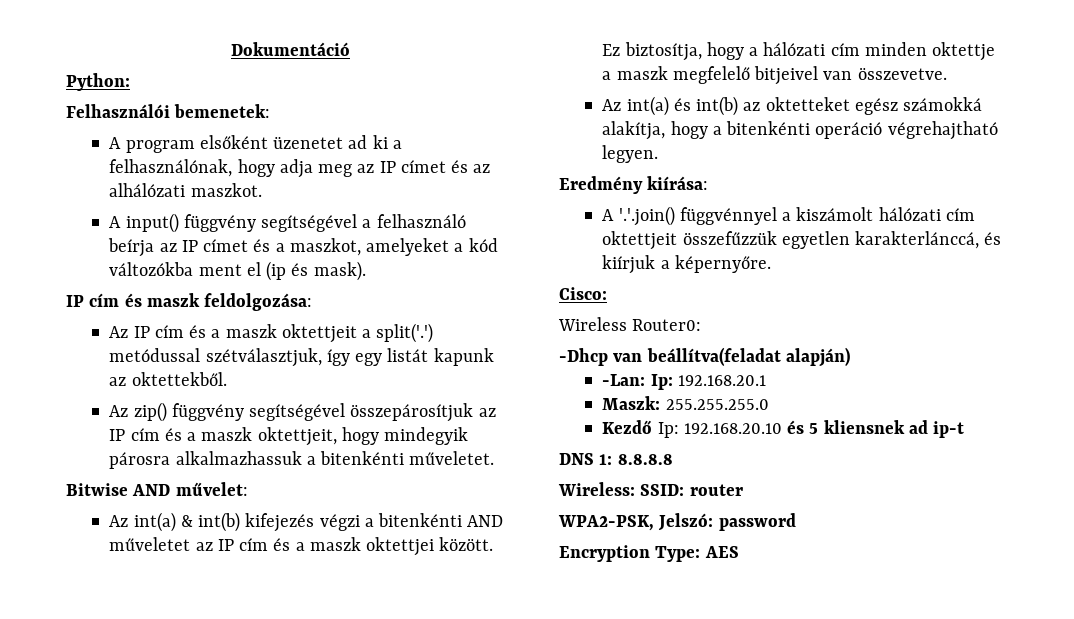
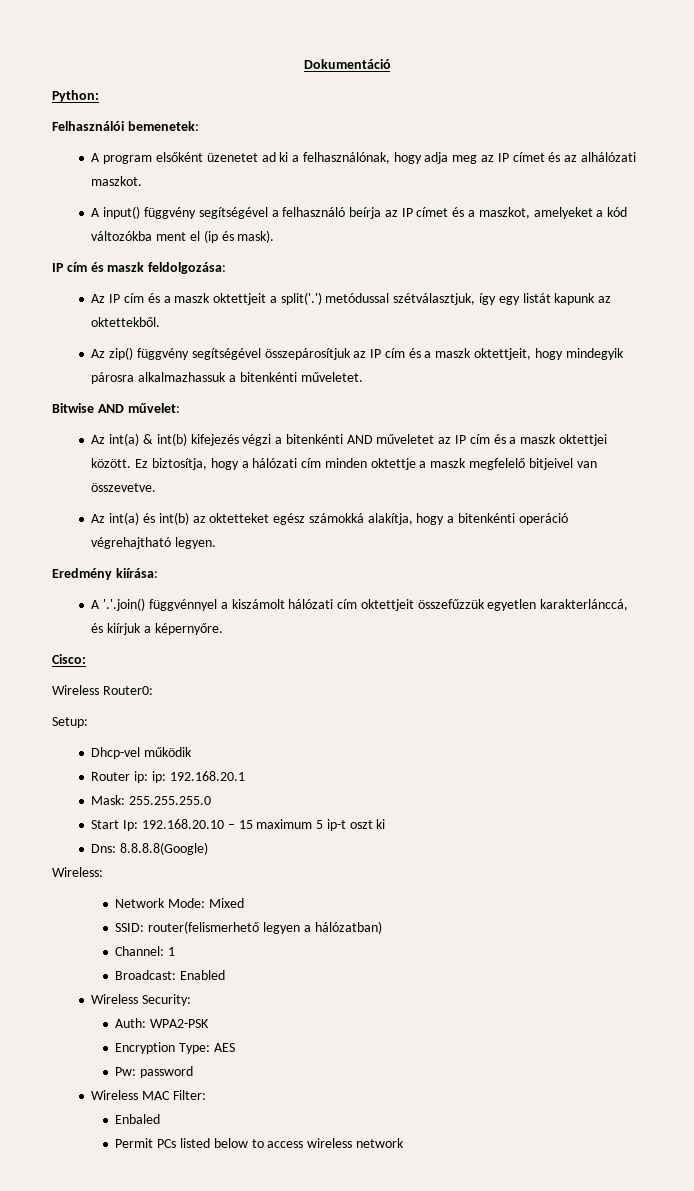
[559,347,850,367] [602,374,673,390] -Dhcp van beállítva(feladat alapján) // -Lan: Ip: -> [52,717,88,728] [91,747,193,759] [91,771,166,783] Setup: // Dhcp-vel működik // Router ip: ip:
[602,396,661,410] Maszk: -> [91,795,126,805] Mask:
[602,420,653,434] Kezdő -> [91,820,120,829] Start
[787,420,965,438] [559,453,673,465] [558,482,743,496] [558,513,796,531] [559,545,739,562] és 5 kliensnek ad ip-t // DNS 1: 8.8.8.8 // Wireless: SSID: router // WPA2-PSK, Jelszó: password // Encryption Type: AES -> [227,819,386,831] [91,842,209,855] [52,867,103,877] [115,898,244,908] [115,921,382,934] [115,946,176,956] [115,970,226,980] [91,994,192,1006] [115,1018,210,1028] [115,1042,235,1054] [115,1066,194,1078] [91,1090,206,1100] [115,1114,161,1124] [115,1138,404,1148] – 15 maximum 5 ip-t oszt ki // Dns: 8.8.8.8(Google) // Wireless: // Network Mode: Mixed // SSID: router(felismerhető legyen a hálózatban) // Channel: 1 // Broadcast: Enabled // Wireless Security: // Auth: WPA2-PSK // Encryption Type: AES // Pw: password // Wireless MAC Filter: // Enbaled // Permit PCs listed below to access wireless network

